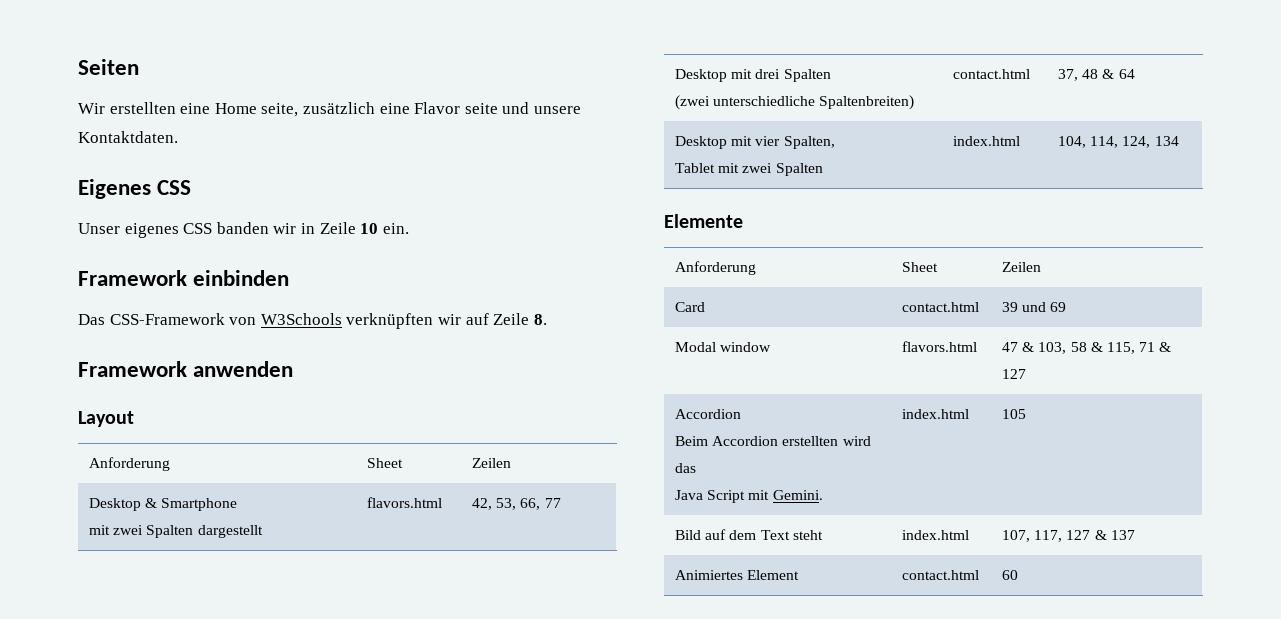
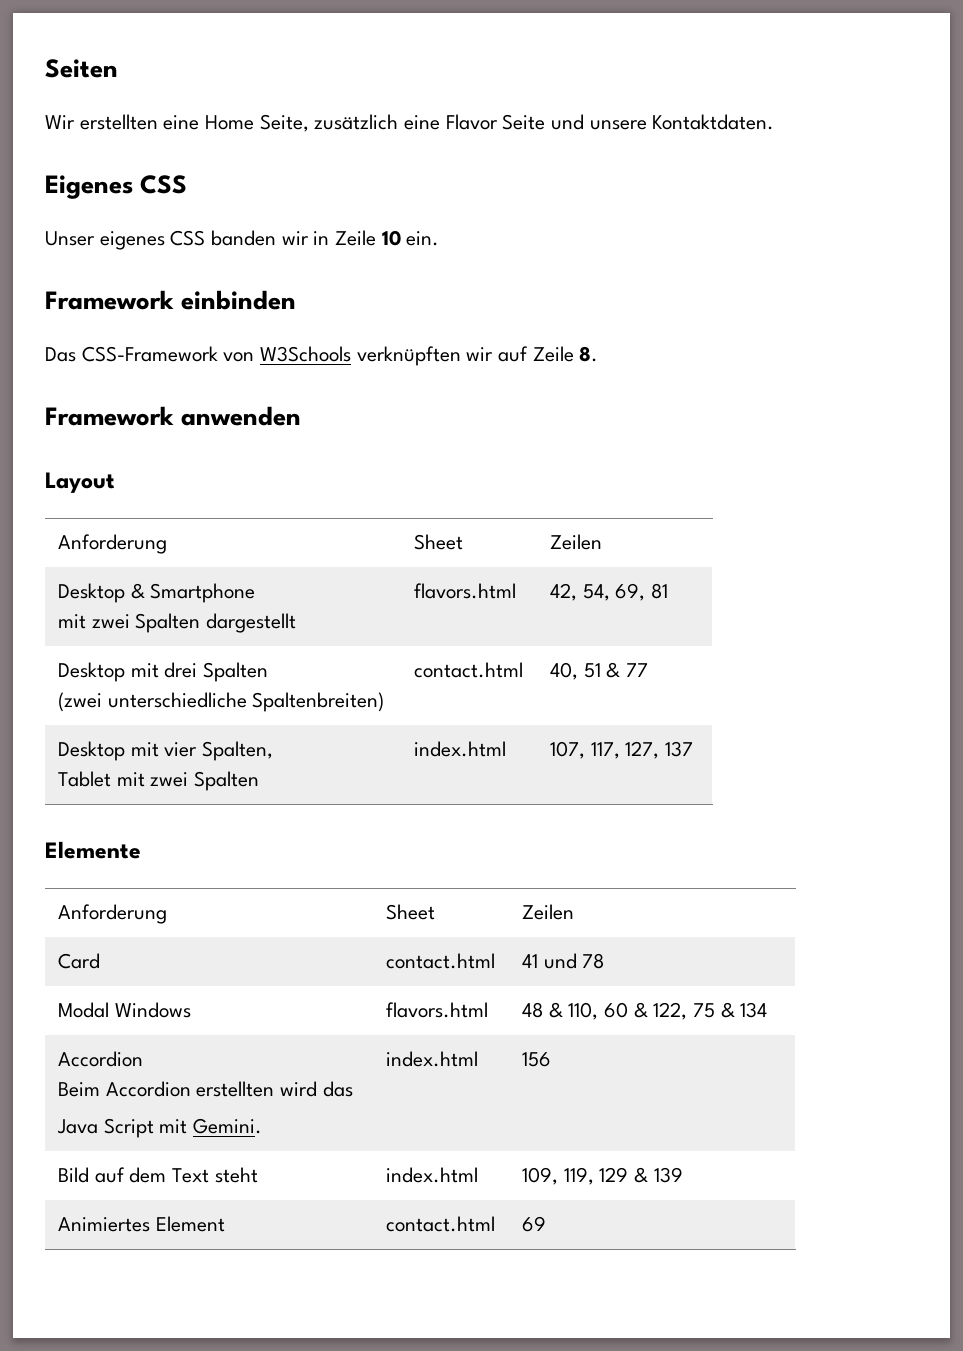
[261,103,299,117] seite, -> [259,114,309,132] Seite,
[464,103,498,114] seite -> [502,114,546,130] Seite
[496,498,561,510] 53, 66, 77 -> [582,583,669,601] 54, 69, 81
[1058,69,1135,81] 37, 48 & 64 -> [550,662,649,680] 40, 51 & 77
[1058,136,1179,148] 104, 114, 124, 134 -> [550,741,694,759] 107, 117, 127, 137
[1002,302,1067,312] 39 und 69 -> [522,953,605,969] 41 und 78
[720,342,772,352] [902,341,978,352] [1002,342,1172,354] [1002,369,1027,379] window | flavors.html | 47 & 103, 58 & 115, 71 & 127 -> [114,1002,191,1018] [386,1002,489,1018] [522,1002,768,1020] Windows | flavors.html | 48 & 110, 60 & 122, 75 & 134
[1002,409,1027,419] 105 -> [522,1052,552,1067] 156
[1002,530,1135,542] 107, 117, 127 & 137 -> [522,1167,683,1185] 109, 119, 129 & 139
[1002,570,1019,580] 60 -> [522,1216,547,1232] 69

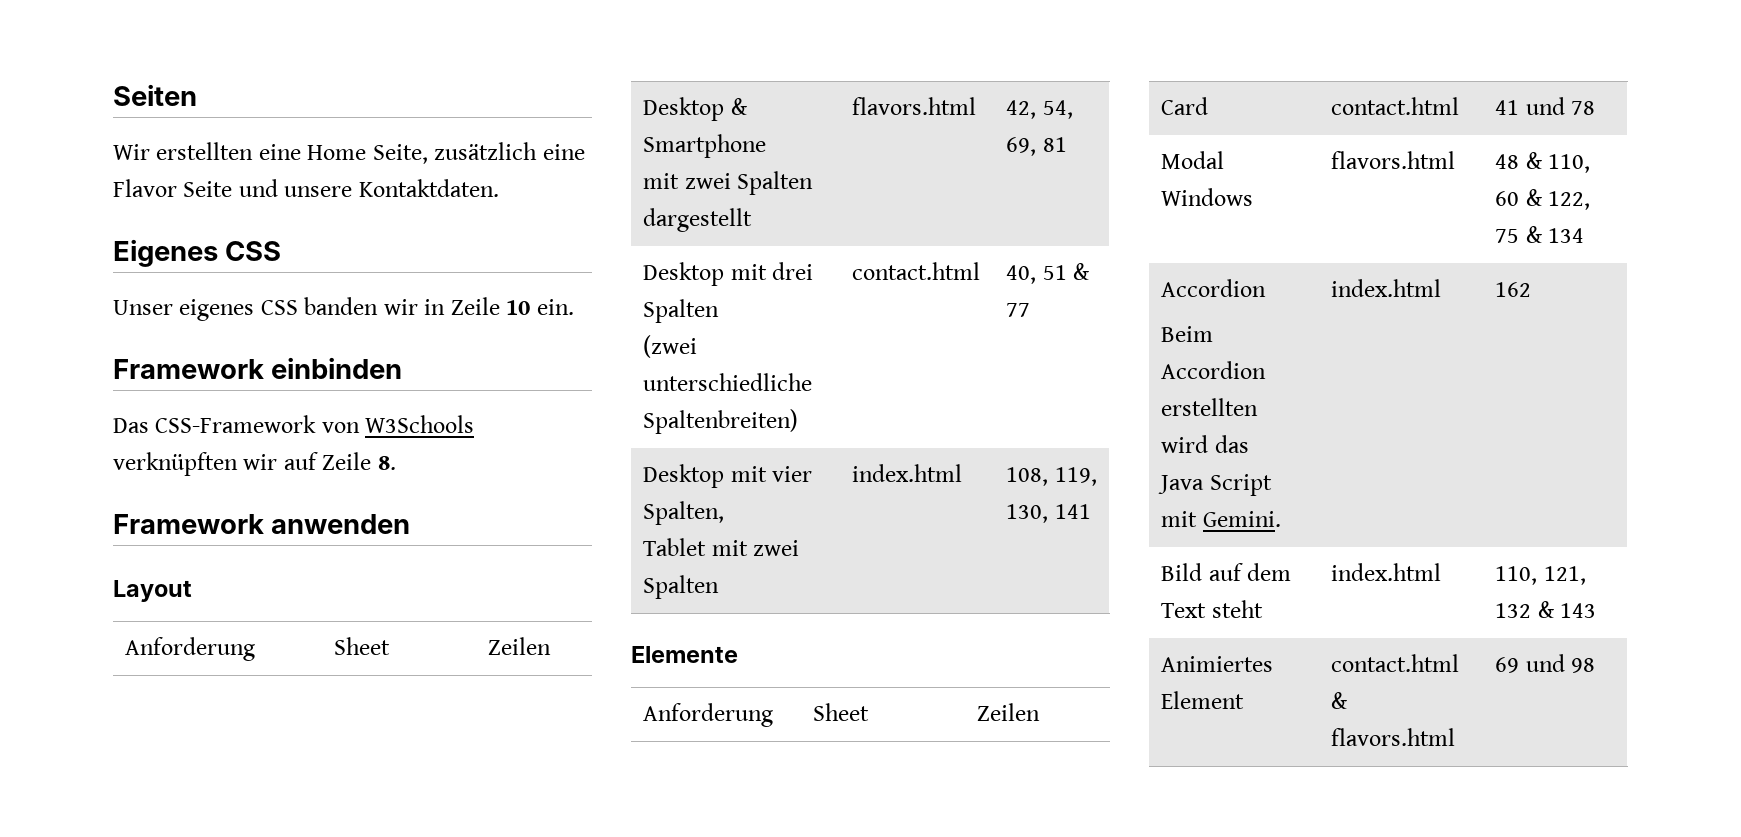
[550,741,694,759] 107, 117, 127, 137 -> [1006,467,1097,486] [1006,504,1091,523] 108, 119, 130, 141
[522,1052,552,1067] 156 -> [1495,282,1532,297] 162
[522,1167,683,1185] 109, 119, 129 & 139 -> [1495,566,1586,585] [1495,601,1597,618] 110, 121, 132 & 143
(496, 1224) none -> [1331,692,1349,709] [1331,728,1456,746] & flavors.html
(547, 1224) none -> [1525,654,1596,673] und 98

